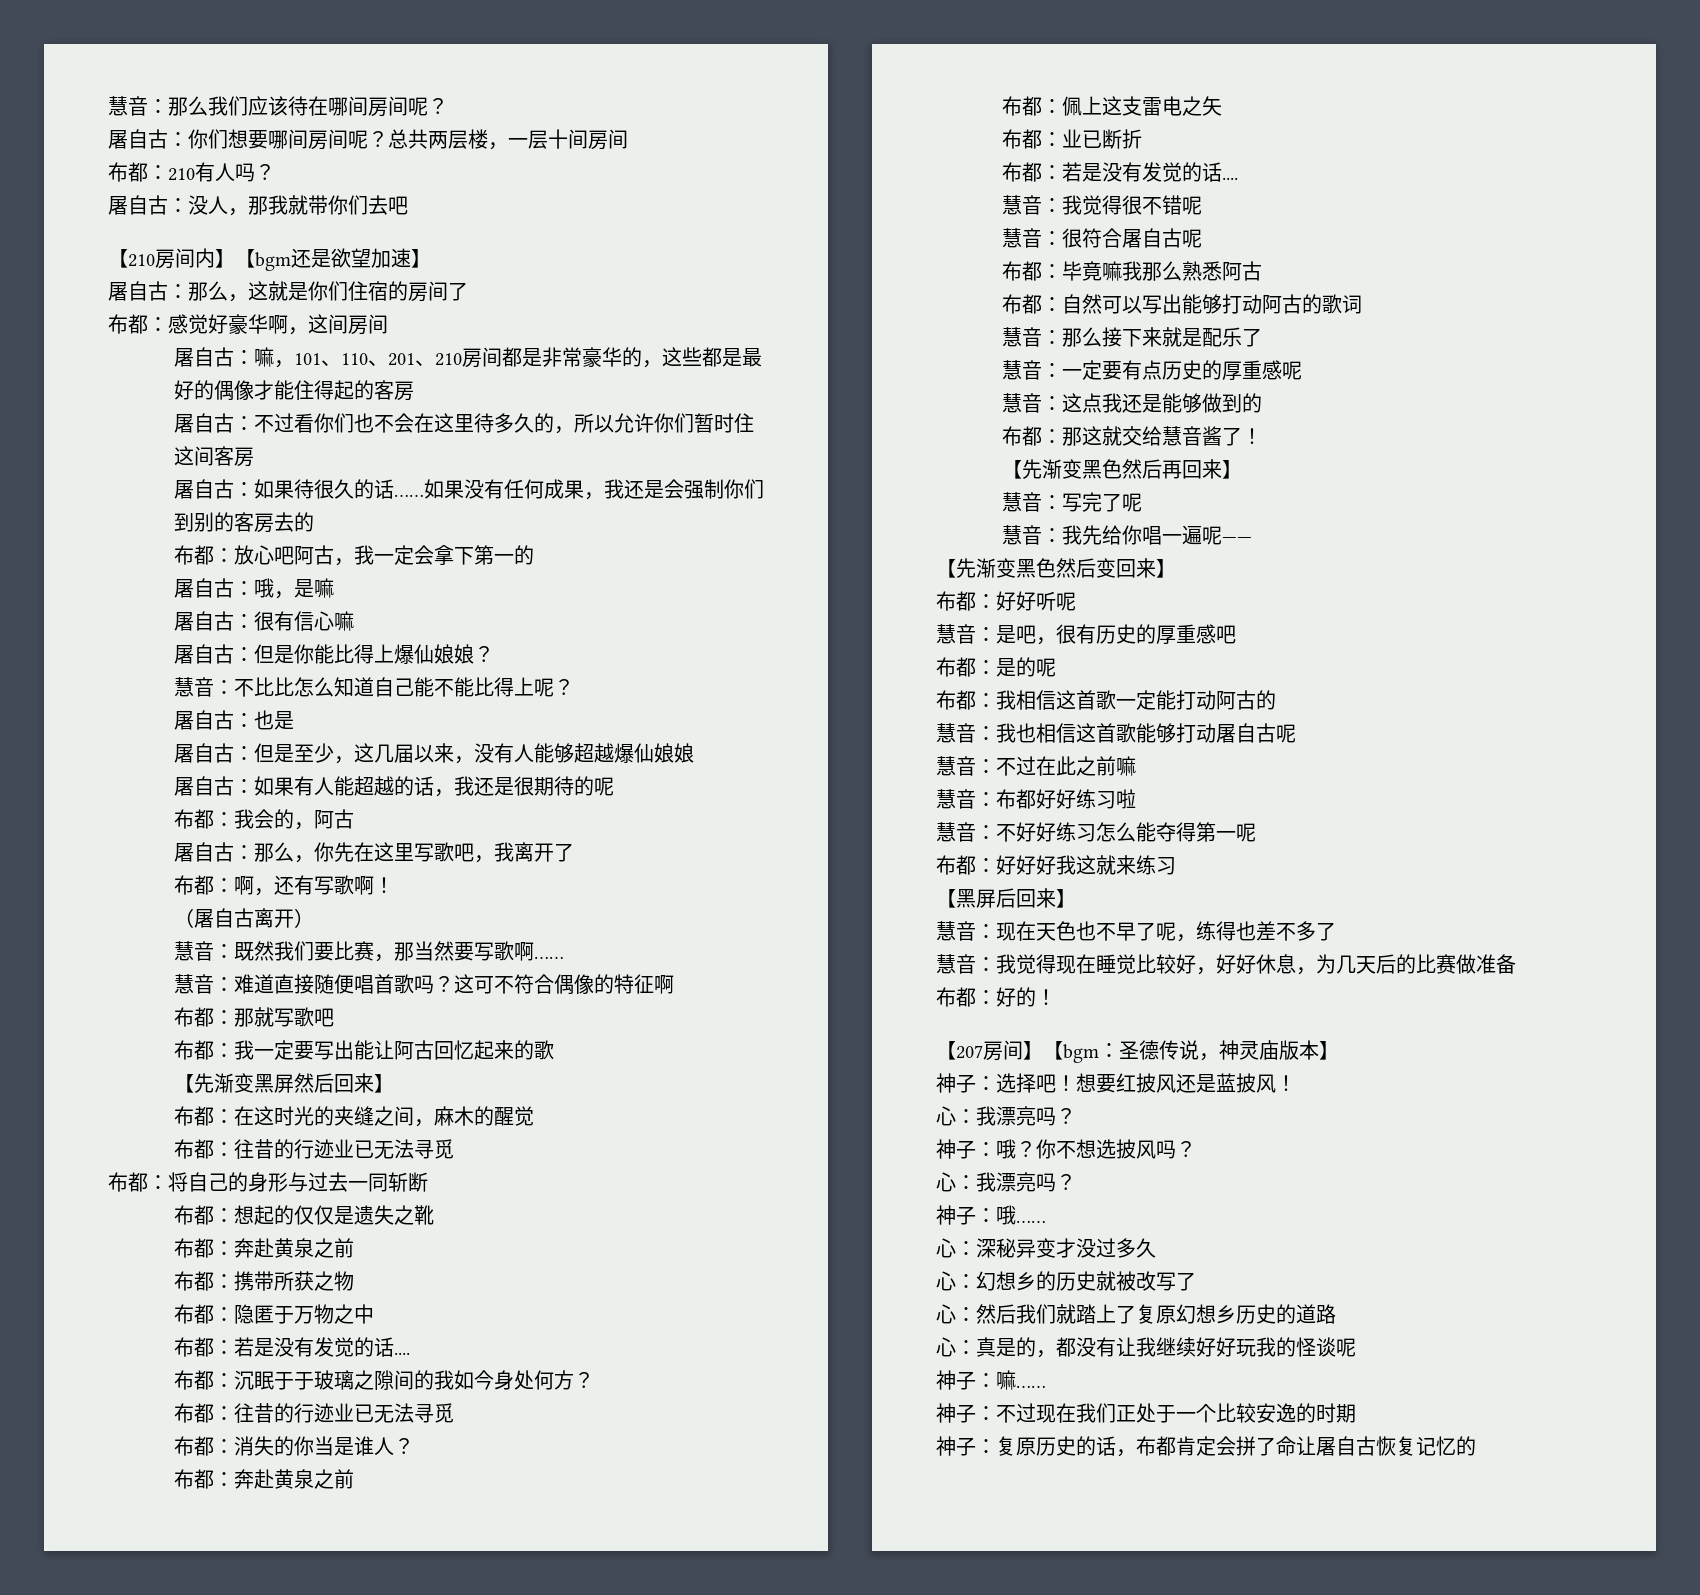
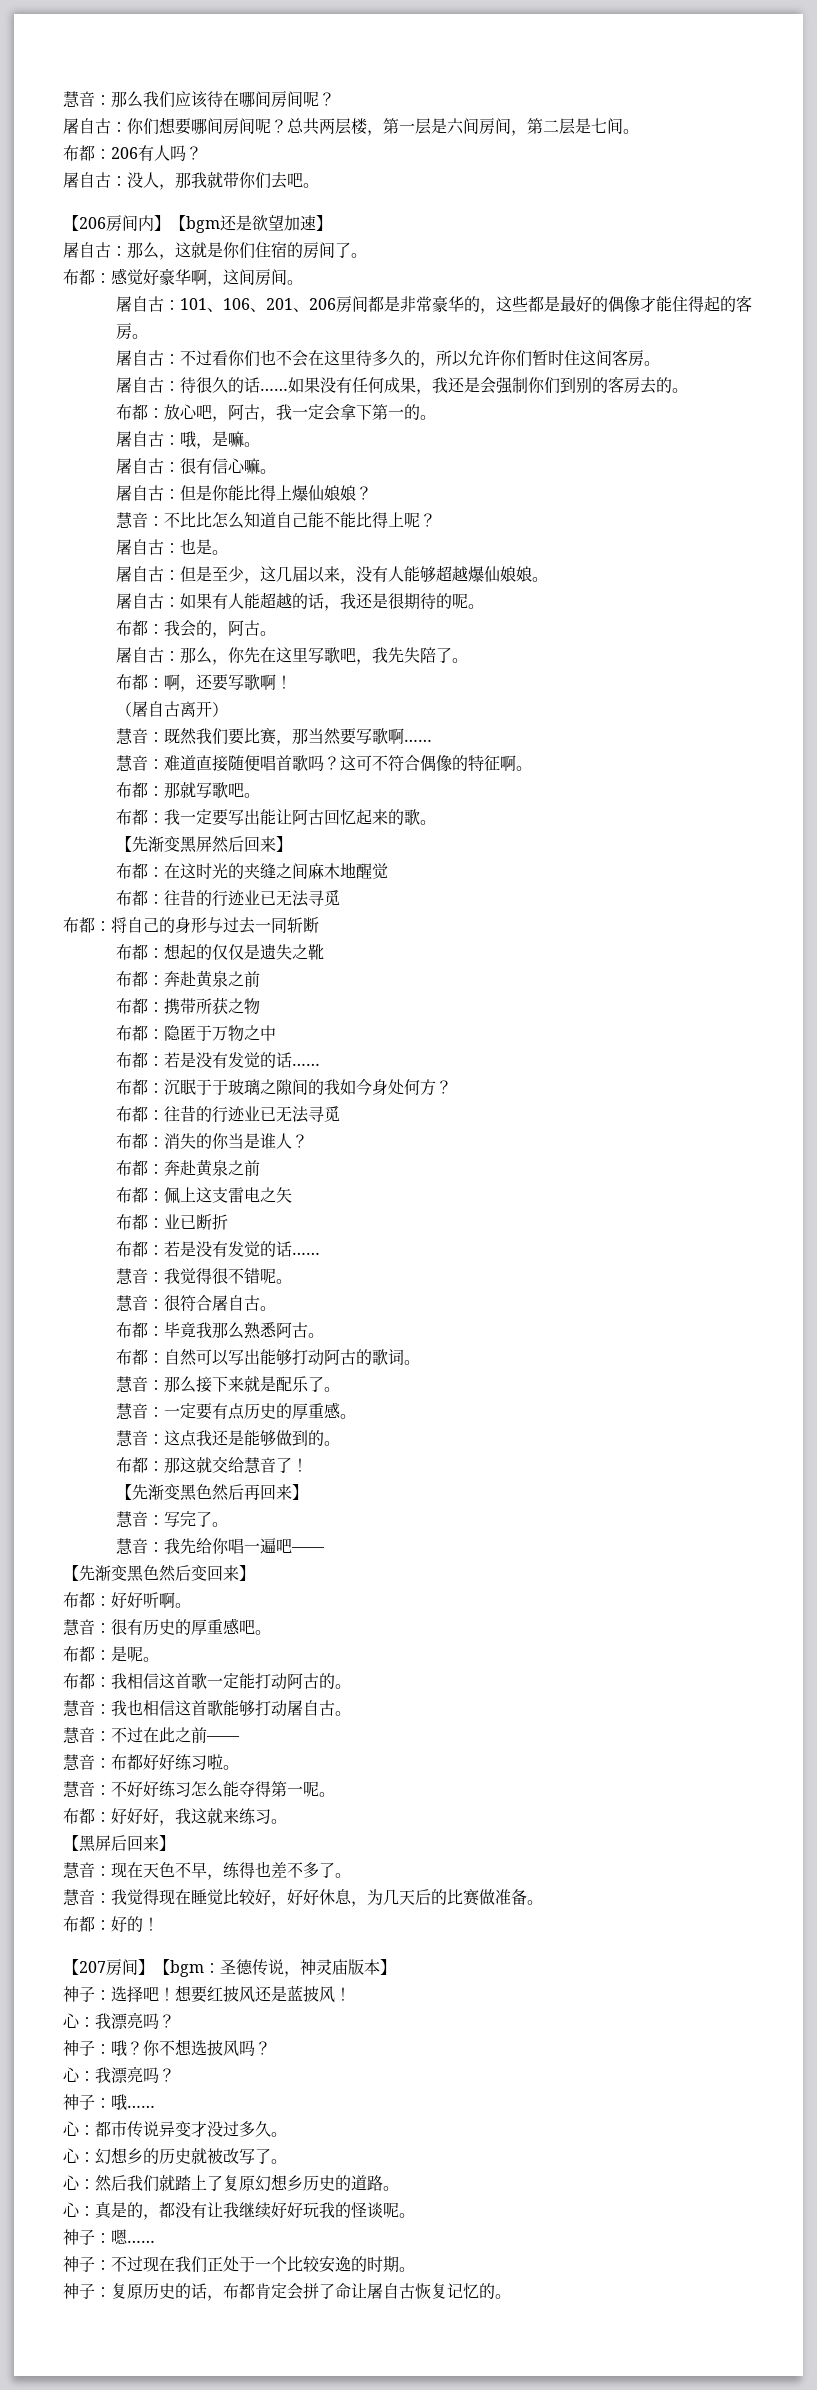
[508,129,628,150] [108,162,195,182] 一层十间房间 // 布都：210 -> [383,118,639,136] [63,145,138,161] 第一层是六间房间，第二层是七间。 // 布都：206
[108,249,155,268] // 【210 -> [303,183,319,188] [63,215,106,231] 。 // 【206
(468, 291) none -> [351,253,367,258] 。
[173,347,368,368] // 屠自古：嘛，101、110 -> [287,280,303,285] [115,296,250,312] 。 // 屠自古：101、106
[434,353,462,366] 210 -> [308,298,336,310] 206
(414, 391) none -> [131,334,148,339] 。
[173,479,294,499] // 屠自古：如果 -> [643,361,660,366] [115,377,180,393] 。 // 屠自古：
(314, 522) none -> [671,388,688,393] 。
(294, 555) none -> [211,416,228,422] ，
(534, 555) none -> [419,415,436,420] 。
(334, 588) none -> [243,442,260,447] 。
(354, 621) none -> [259,469,276,474] 。
(294, 720) none -> [211,550,228,555] 。
(694, 753) none -> [531,577,548,582] 。
(614, 786) none -> [467,604,484,609] 。
(354, 819) none -> [259,631,276,636] 。
[513,842,574,862] 离开了 -> [387,647,468,663] 先失陪了。
[293,875,314,895] 有 -> [211,674,228,691] 要
(674, 984) none -> [515,766,532,771] 。
(334, 1017) none -> [243,793,260,798] 。
(554, 1050) none -> [419,820,436,825] 。
[413,1106,494,1127] ，麻木的 -> [307,862,356,879] 麻木地
[393,1352,410,1355] .... -> [291,1063,320,1066] ……
[1221,177,1238,180] .... -> [291,1252,320,1255] ……
(1202, 205) none -> [275,1279,292,1284] 。
[1181,229,1202,248] 呢 -> [259,1306,276,1311] 。
[1101,261,1122,281] 嘛 -> (196, 1330) none
(1262, 271) none -> [307,1333,324,1338] 。
(1362, 304) none -> [403,1360,420,1365] 。
(1262, 337) none -> [323,1387,340,1392] 。
[1281,361,1302,380] 呢 -> [339,1414,356,1419] 。
(1262, 403) none -> [323,1441,340,1446] 。
[1201,426,1222,446] 酱 -> (276, 1465) none
[1121,493,1142,512] 呢 -> [211,1522,228,1527] 。
[1201,526,1222,545] 呢 -> [275,1538,292,1553] 吧
[1056,592,1076,611] [936,624,1056,645] 呢 // 慧音：是吧， -> [159,1592,191,1608] [63,1619,111,1635] 啊。 // 慧音：
(1236, 634) none -> [255,1630,271,1635] 。
[1016,657,1056,677] 的呢 -> [127,1646,159,1662] 呢。
(1276, 700) none -> [335,1684,351,1689] 。
[1276,724,1296,743] 呢 -> [335,1711,351,1716] 。
[1116,756,1136,776] 嘛 -> [206,1736,240,1741] ——
(1136, 799) none -> [223,1765,239,1770] 。
(1256, 832) none -> [319,1792,335,1797] 。
(1056, 865) none -> [159,1820,175,1826] ，
(1176, 866) none -> [271,1819,287,1824] 。
[1076,921,1176,941] 也不早了呢 -> [175,1862,207,1878] 不早
(1336, 931) none -> [335,1873,351,1878] 。
(1516, 964) none -> [527,1900,543,1905] 。
[976,1238,1016,1258] 深秘 -> [95,2121,159,2138] 都市传说
(1156, 1248) none -> [271,2132,287,2137] 。
(1196, 1281) none -> [271,2159,287,2164] 。
(1336, 1314) none -> [383,2186,399,2191] 。
[936,1370,1016,1390] // 神子：嘛 -> [399,2213,415,2218] [63,2229,128,2245] 。 // 神子：嗯
(1356, 1413) none -> [399,2267,415,2272] 。
(1476, 1446) none -> [495,2294,511,2299] 。

